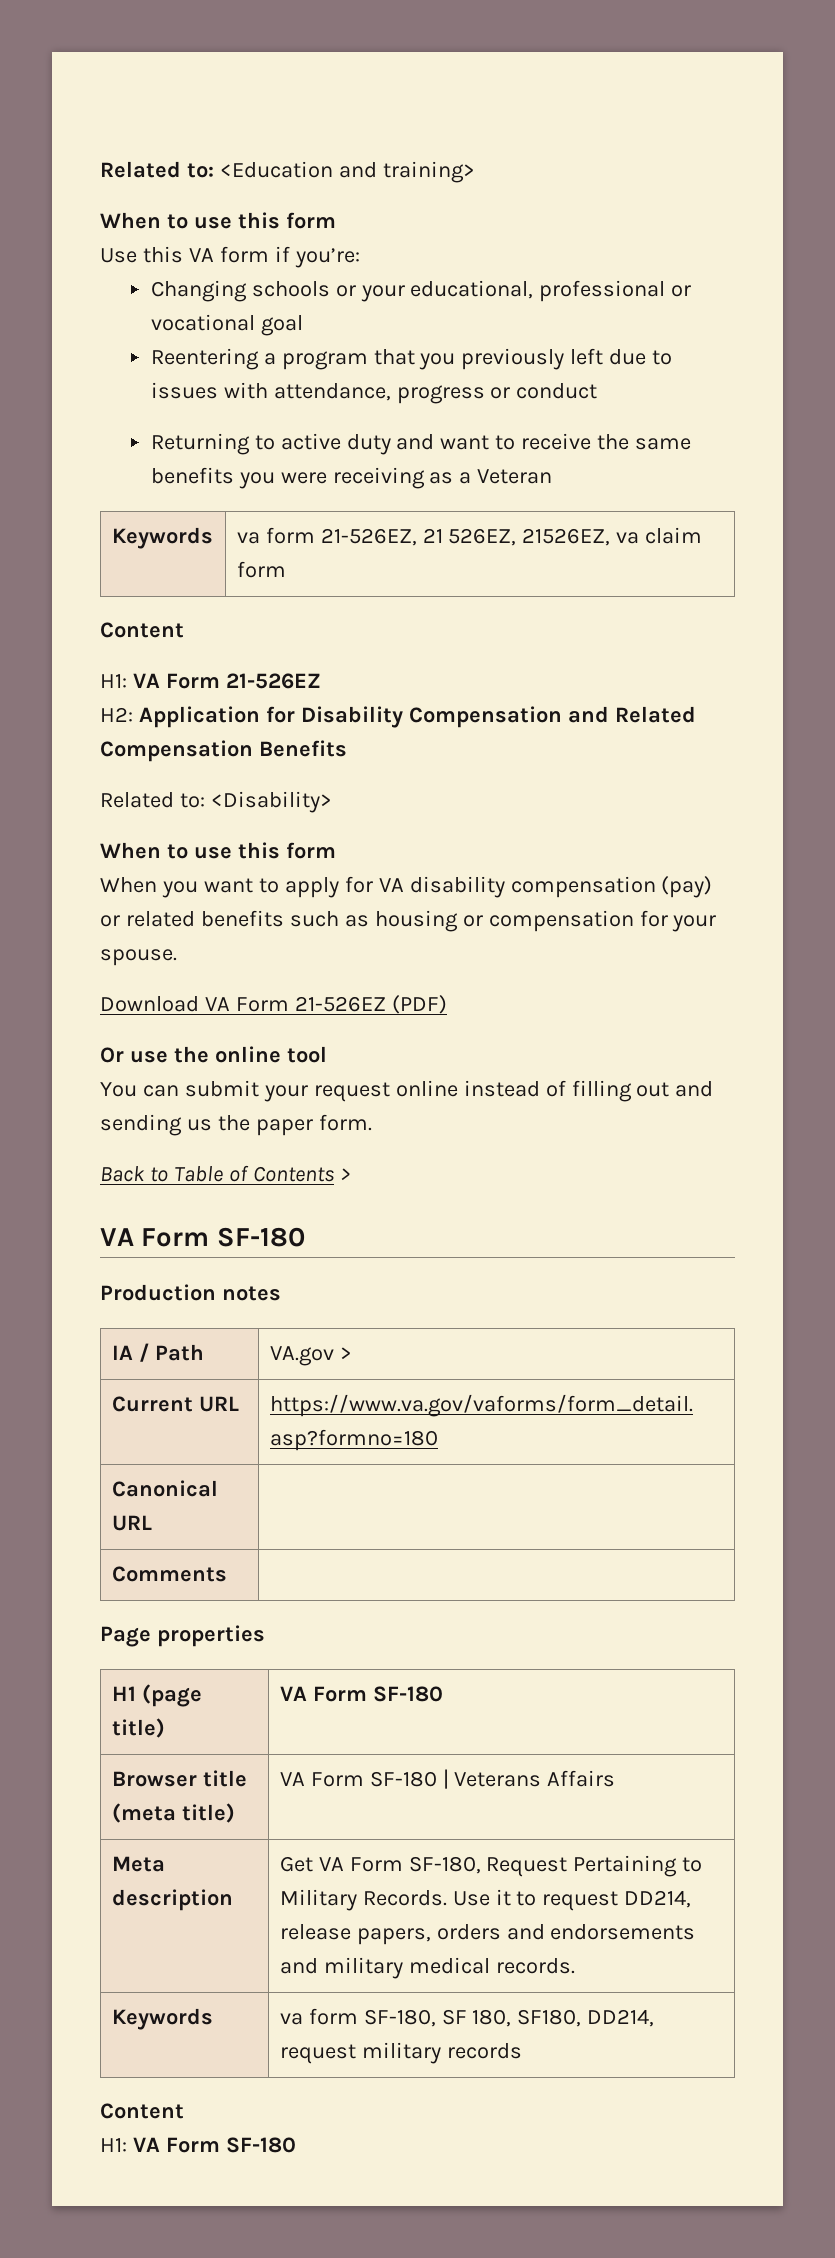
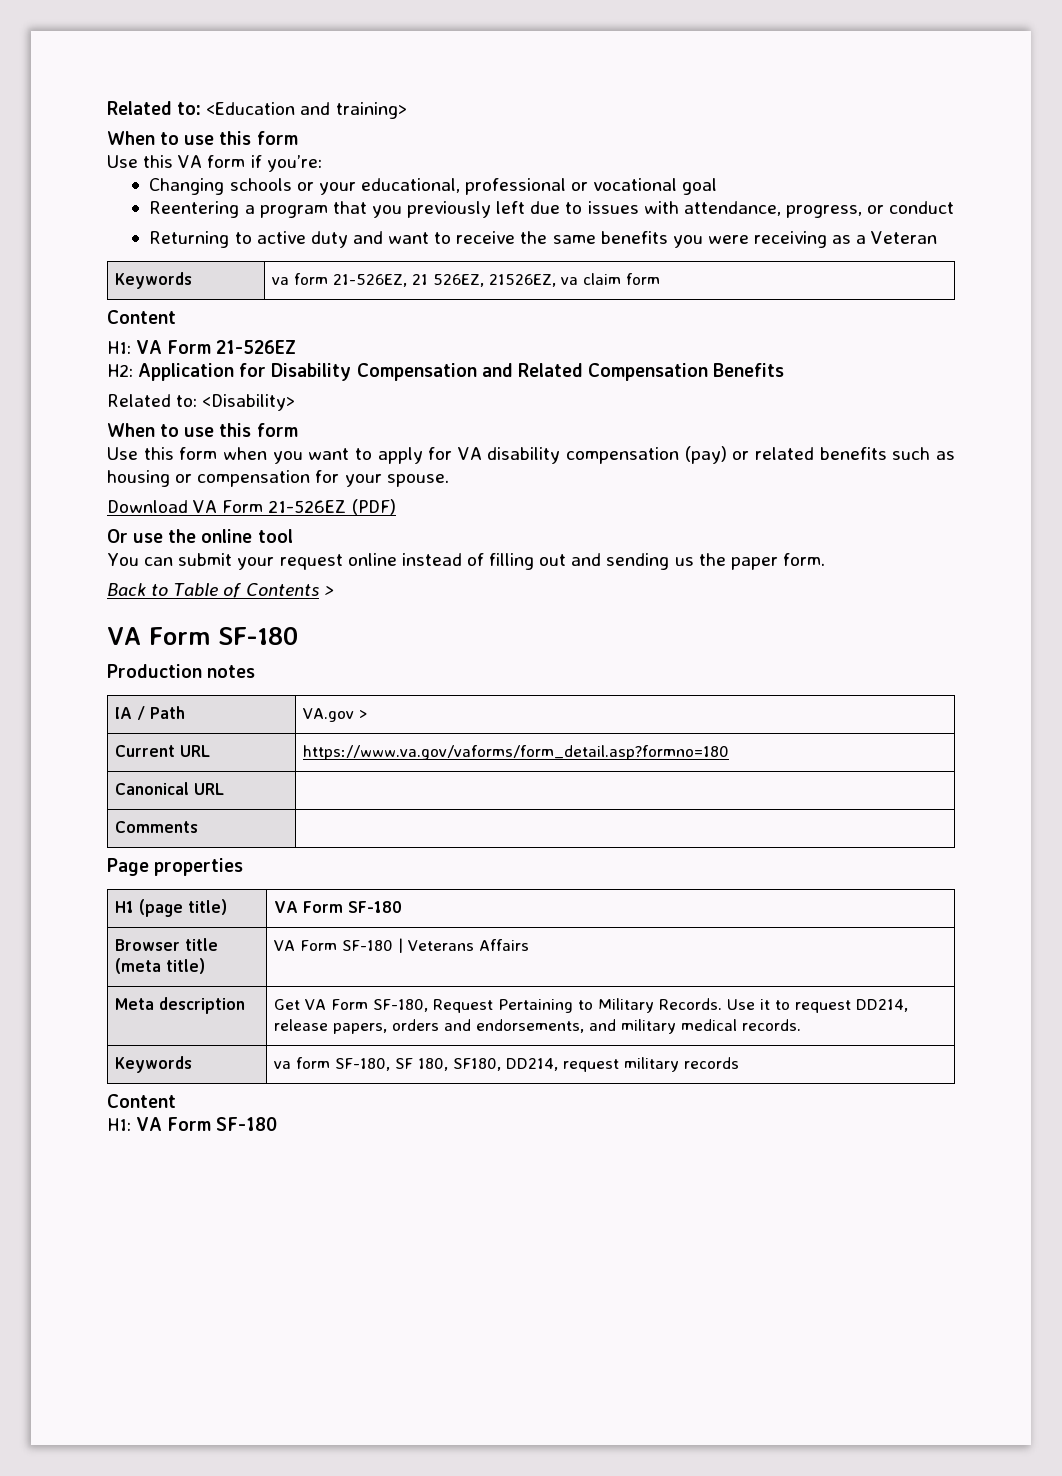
[396,385,485,404] progress -> [785,205,862,218] progress,
[100,877,157,893] When -> [107,447,267,460] Use this form when
[550,1924,696,1940] endorsements -> [476,1019,585,1033] endorsements,

